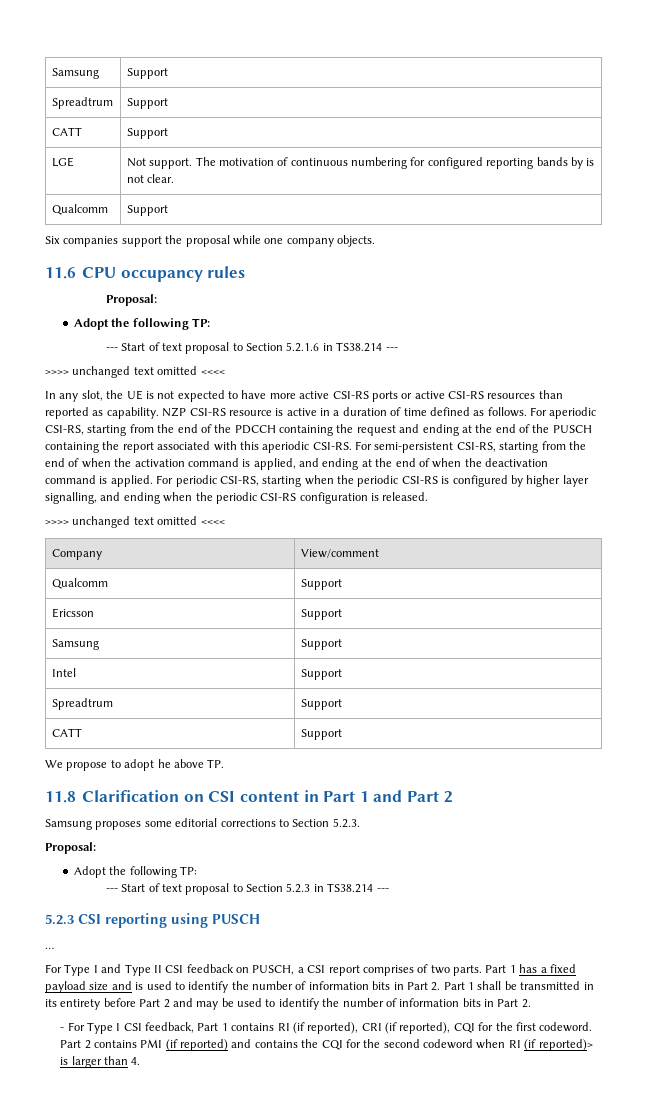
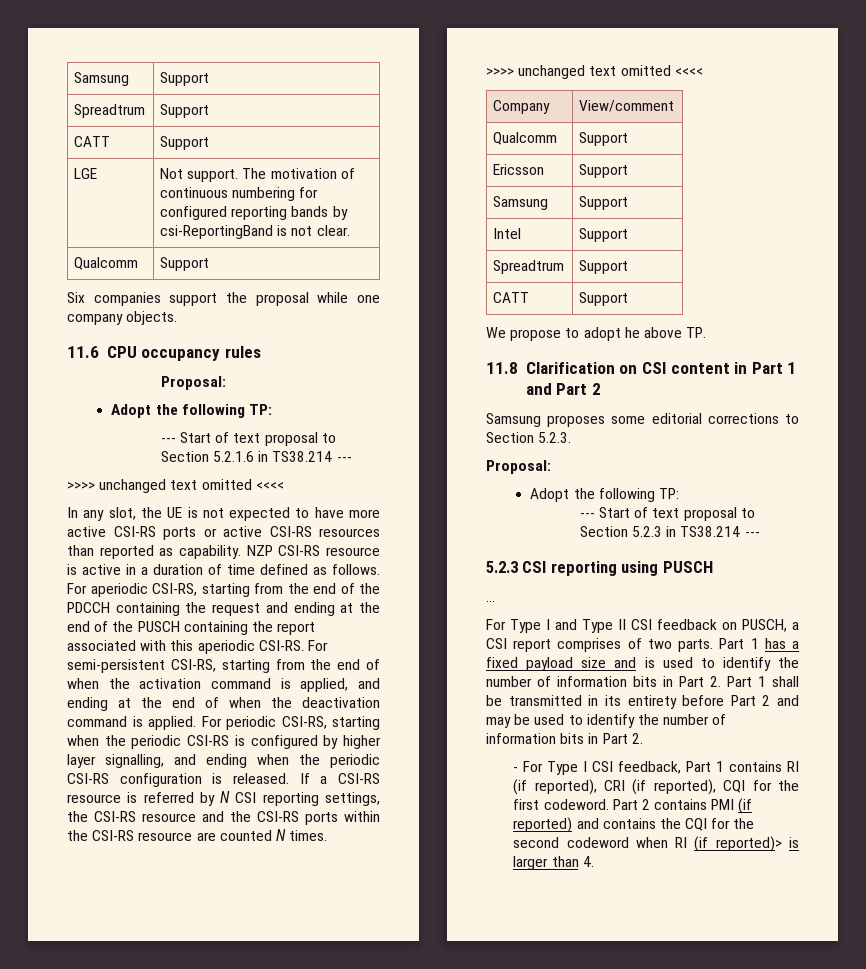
(583, 163) none -> [160,225,274,239] csi-ReportingBand
(429, 496) none -> [299,773,380,784] [67,791,380,806] [67,811,380,825] [67,829,328,841] If a CSI-RS resource is referred by N CSI reporting settings, the CSI-RS resource and the CSI-RS ports within the CSI-RS resource are counted N times.

